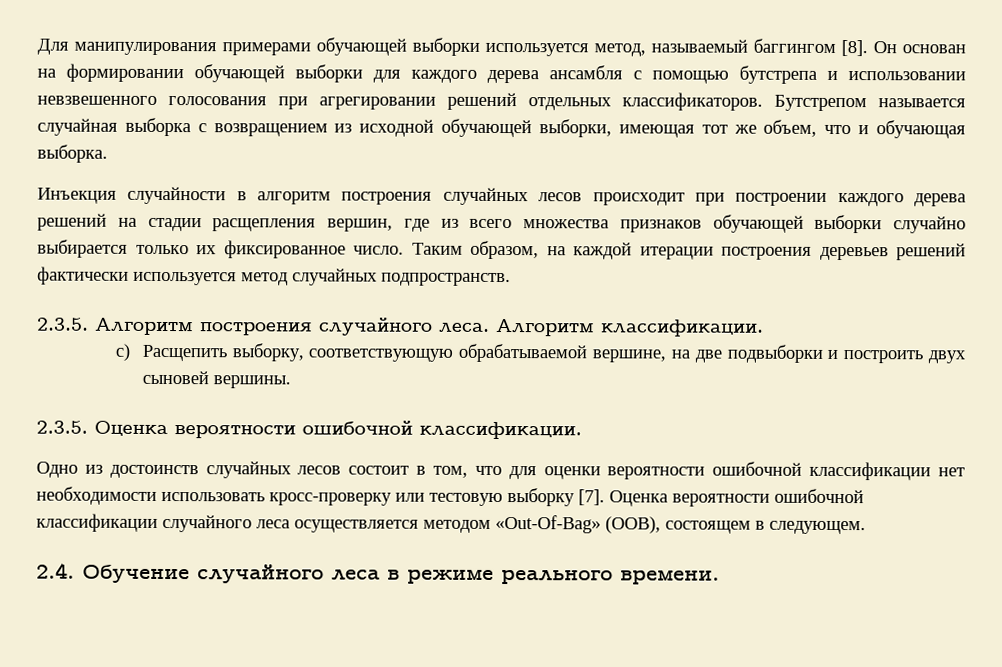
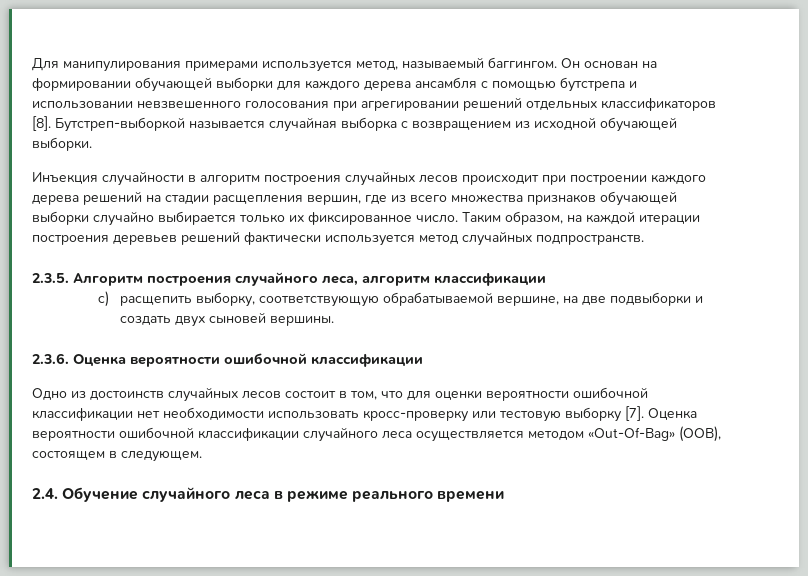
[316,37,480,56] обучающей выборки -> (258, 66) none
[753,38,868,57] баггингом [8]. -> [488,57,557,68] баггингом.
[622,92,867,112] классификаторов. Бутстрепом -> [601,97,716,111] [32,116,185,132] классификаторов [8]. Бутстреп-выборкой
[538,119,967,139] [37,144,108,163] выборки, имеющая тот же объем, что и обучающая выборка. -> [32,137,92,151] выборки.
[439,318,764,337] леса. Алгоритм классификации. -> [321,272,546,286] леса, алгоритм классификации
[141,344,227,362] Расщепить -> [120,296,193,306] расщепить
[843,350,924,364] построить -> [120,316,172,325] создать
[36,420,582,440] 2.3.5. Оценка вероятности ошибочной классификации. -> [32,353,423,367] 2.3.6. Оценка вероятности ошибочной классификации
[620,570,720,585] времени. -> [437,491,505,502] времени

